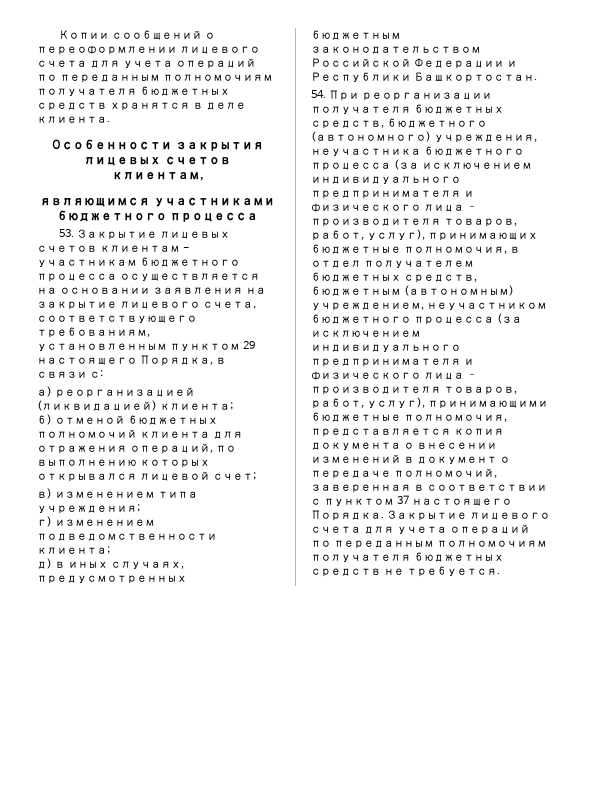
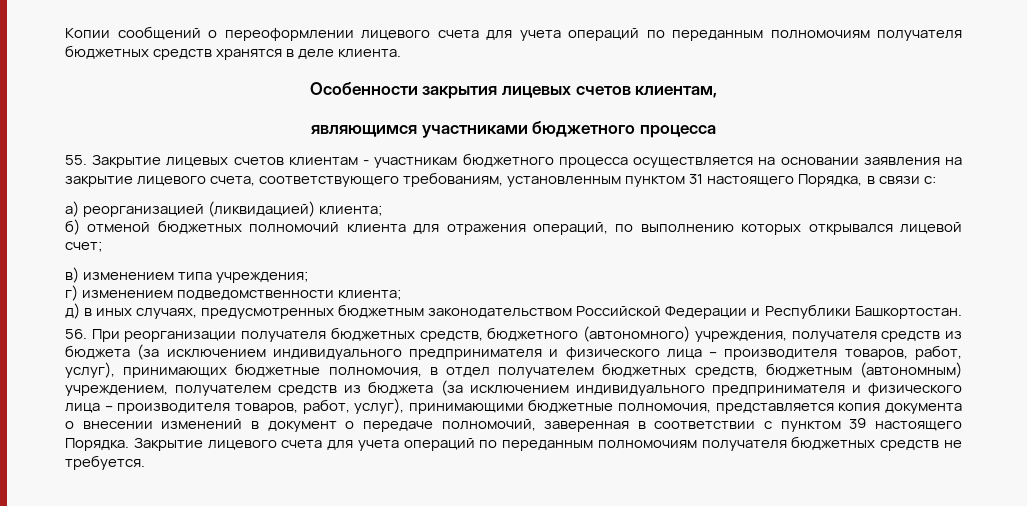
[58,229,74,237] 53. -> [65,155,87,165] 55.
[242,341,255,349] 29 -> [689,174,704,184] 31
[311,90,326,98] 54. -> [65,329,87,339] 56.
[311,146,524,156] [311,162,391,171] неучастника бюджетного процесса -> [791,331,963,342] [65,345,130,359] получателя средств из бюджета
[426,302,547,310] [311,314,494,325] неучастником бюджетного процесса -> [175,381,434,396] получателем средств из бюджета
[396,495,409,504] 37 -> [849,418,867,429] 39

